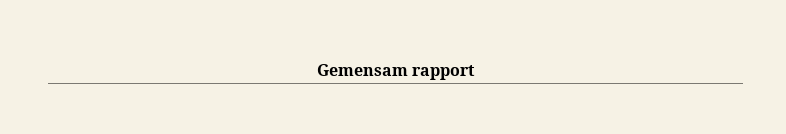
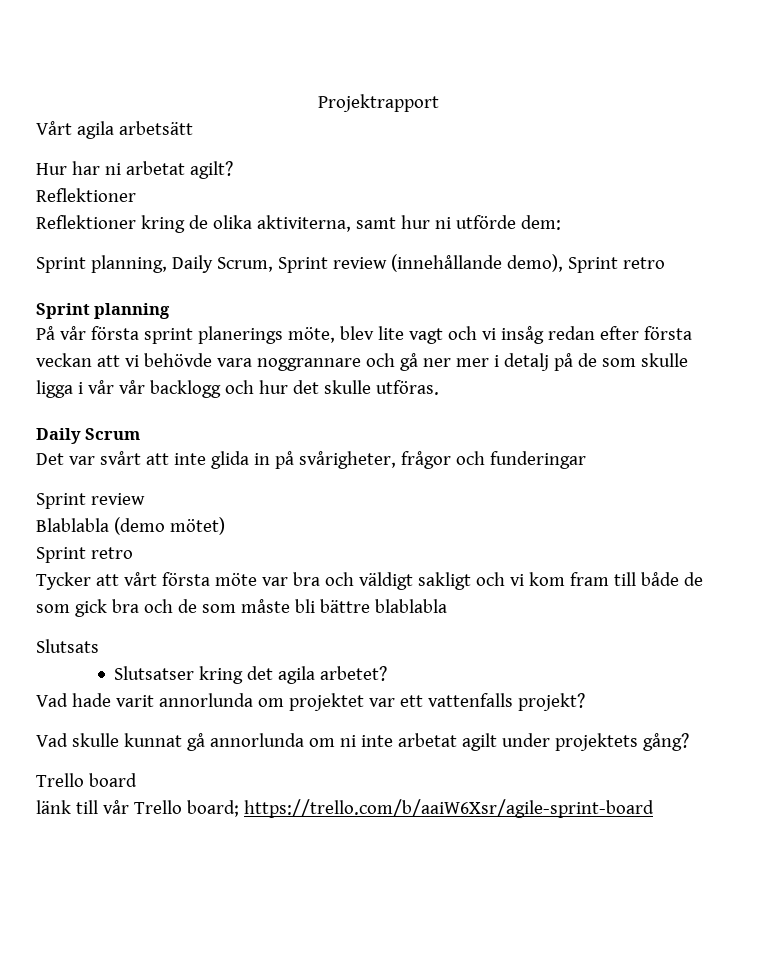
[316,64,476,80] Gemensam rapport -> [318,94,439,112] [36,121,193,139] [36,161,233,179] [36,188,136,202] [36,215,561,233] [36,254,665,273] [36,303,171,319] [36,326,692,344] [36,353,688,371] [36,380,439,398] [36,428,141,444] [36,451,586,469] [36,493,145,509] [36,517,225,535] [36,547,133,563] [36,572,703,590] [36,599,447,617] [36,639,99,653] [114,666,388,684] [36,693,585,711] [36,733,689,751] [36,773,137,787] [36,799,654,818] Projektrapport // Vårt agila arbetsätt // Hur har ni arbetat agilt? // Reflektioner // Reflektioner kring de olika aktiviterna, samt hur ni utförde dem: // Sprint planning, Daily Scrum, Sprint review (innehållande demo), Sprint retro // Sprint planning // På vår första sprint planerings möte, blev lite vagt och vi insåg redan efter första veckan att vi behövde vara noggrannare och gå ner mer i detalj på de som skulle ligga i vår vår backlogg och hur det skulle utföras. // Daily Scrum // Det var svårt att inte glida in på svårigheter, frågor och funderingar // Sprint review // Blablabla (demo mötet) // Sprint retro // Tycker att vårt första möte var bra och väldigt sakligt och vi kom fram till både de som gick bra och de som måste bli bättre blablabla // Slutsats // Slutsatser kring det agila arbetet? // Vad hade varit annorlunda om projektet var ett vattenfalls projekt? // Vad skulle kunnat gå annorlunda om ni inte arbetat agilt under projektets gång? // Trello board // länk till vår Trello board; https://trello.com/b/aaiW6Xsr/agile-sprint-board

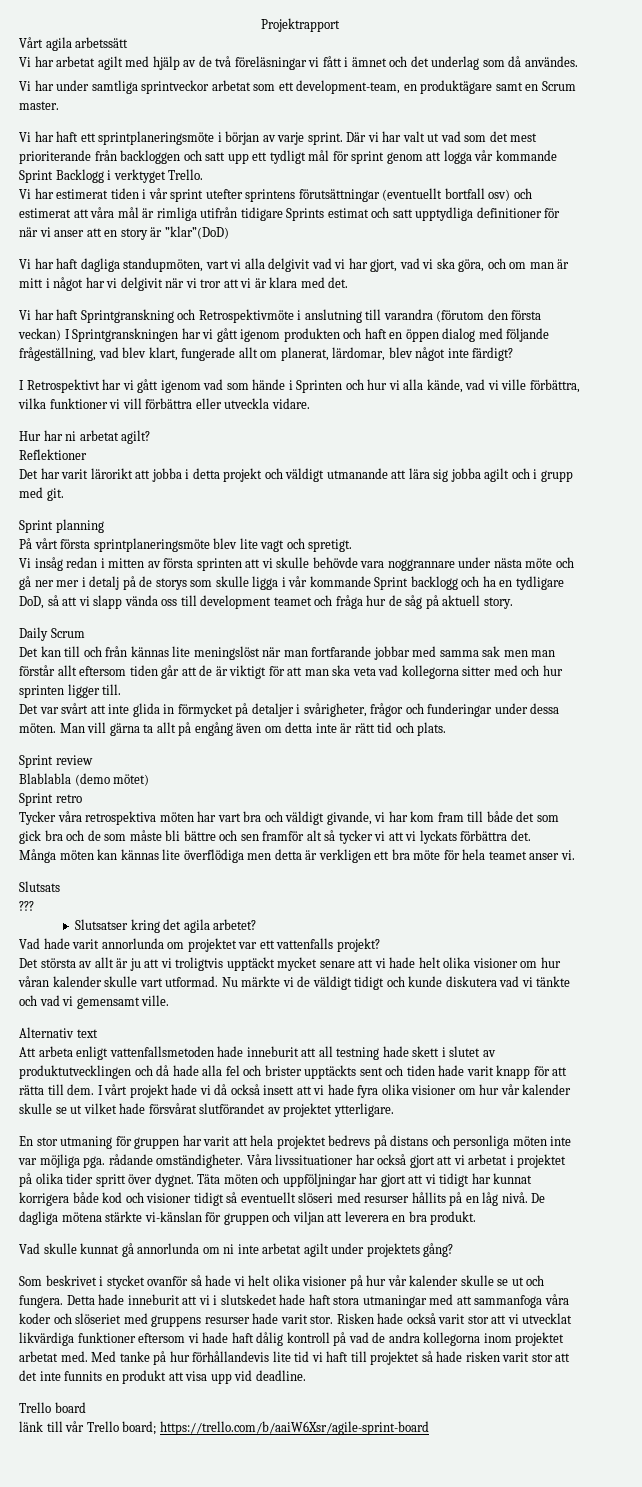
[118,121,193,135] arbetsätt -> [75,37,129,48] [19,56,578,70] [19,80,576,94] [19,101,59,110] [19,131,538,145] [19,150,557,164] [19,169,204,183] [19,188,532,202] [19,207,561,221] [19,226,229,240] [19,258,570,272] [19,277,349,291] [19,309,542,323] [18,328,550,342] [19,347,514,361] [19,379,580,393] [18,398,310,409] arbetssätt // Vi har arbetat agilt med hjälp av de två föreläsningar vi fått i ämnet och det underlag som då användes. // Vi har under samtliga sprintveckor arbetat som ett development-team, en produktägare samt en Scrum master. // Vi har haft ett sprintplaneringsmöte i början av varje sprint. Där vi har valt ut vad som det mest prioriterande från backloggen och satt upp ett tydligt mål för sprint genom att logga vår kommande Sprint Backlogg i verktyget Trello. // Vi har estimerat tiden i vår sprint utefter sprintens förutsättningar (eventuellt bortfall osv) och estimerat att våra mål är rimliga utifrån tidigare Sprints estimat och satt upptydliga definitioner för när vi anser att en story är ”klar”(DoD) // Vi har haft dagliga standupmöten, vart vi alla delgivit vad vi har gjort, vad vi ska göra, och om man är mitt i något har vi delgivit när vi tror att vi är klara med det. // Vi har haft Sprintgranskning och Retrospektivmöte i anslutning till varandra (förutom den första veckan) I Sprintgranskningen har vi gått igenom produkten och haft en öppen dialog med följande frågeställning, vad blev klart, fungerade allt om planerat, lärdomar, blev något inte färdigt? // I Retrospektivt har vi gått igenom vad som hände i Sprinten och hur vi alla kände, vad vi ville förbättra, vilka funktioner vi vill förbättra eller utveckla vidare.
[36,215,561,233] [36,254,665,273] [36,303,171,319] [36,326,692,344] [36,353,139,367] Reflektioner kring de olika aktiviterna, samt hur ni utförde dem: // Sprint planning, Daily Scrum, Sprint review (innehållande demo), Sprint retro // Sprint planning // På vår första sprint planerings möte, blev lite vagt och vi insåg redan efter första veckan att vi -> [19,468,573,482] [19,487,64,501] [19,519,104,533] [19,538,353,552] [19,557,310,571] Det har varit lärorikt att jobba i detta projekt och väldigt utmanande att lära sig jobba agilt och i grupp med git. // Sprint planning // På vårt första sprintplaneringsmöte blev lite vagt och spretigt. // Vi insåg redan i mitten av första sprinten att vi skulle
(361, 364) none -> [458,557,553,568] under nästa möte
(597, 360) none -> [155,578,187,590] storys
[118,380,439,398] [36,428,141,444] vår backlogg och hur det skulle utföras. // Daily Scrum -> [309,576,564,590] [19,595,513,609] [19,627,85,641] [19,646,556,660] [19,665,563,679] [19,684,122,698] kommande Sprint backlogg och ha en tydligare DoD, så att vi slapp vända oss till development teamet och fråga hur de såg på aktuell story. // Daily Scrum // Det kan till och från kännas lite meningslöst när man fortfarande jobbar med samma sak men man förstår allt eftersom tiden går att de är viktigt för att man ska veta vad kollegorna sitter med och hur sprinten ligger till.
[274,451,294,469] på -> [177,703,301,717] förmycket på detaljer i
(586, 460) none -> [494,703,560,714] [19,722,447,736] under dessa möten. Man vill gärna ta allt på engång även om detta inte är rätt tid och plats.
[95,572,524,590] att vårt första möte var bra och väldigt sakligt och vi -> [57,811,408,825] våra retrospektiva möten har vart bra och väldigt givande, vi har
[683,572,703,586] de -> [516,811,535,822] det
[374,599,447,613] blablabla -> [219,830,531,844] [19,849,575,863] och sen framför alt så tycker vi att vi lyckats förbättra det. // Många möten kan kännas lite överflödiga men detta är verkligen ett bra möte för hela teamet anser vi.
(99, 646) none -> [19,901,34,911] // ???
(585, 702) none -> [19,957,561,971] [18,976,571,990] [19,995,170,1009] [19,1027,98,1038] [19,1046,496,1060] [19,1065,568,1079] [19,1084,572,1098] [19,1103,394,1117] [19,1135,572,1149] [18,1154,567,1168] [19,1173,533,1187] [19,1192,546,1206] [19,1211,477,1225] // Det största av allt är ju att vi troligtvis upptäckt mycket senare att vi hade helt olika visioner om hur våran kalender skulle vart utformad. Nu märkte vi de väldigt tidigt och kunde diskutera vad vi tänkte och vad vi gemensamt ville. // Alternativ text // Att arbeta enligt vattenfallsmetoden hade inneburit att all testning hade skett i slutet av produktutvecklingen och då hade alla fel och brister upptäckts sent och tiden hade varit knapp för att rätta till dem. I vårt projekt hade vi då också insett att vi hade fyra olika visioner om hur vår kalender skulle se ut vilket hade försvårat slutförandet av projektet ytterligare. // En stor utmaning för gruppen har varit att hela projektet bedrevs på distans och personliga möten inte var möjliga pga. rådande omständigheter. Våra livssituationer har också gjort att vi arbetat i projektet på olika tider spritt över dygnet. Täta möten och uppföljningar har gjort att vi tidigt har kunnat korrigera både kod och visioner tidigt så eventuellt slöseri med resurser hållits på en låg nivå. De dagliga mötena stärkte vi-känslan för gruppen och viljan att leverera en bra produkt.
(689, 742) none -> [19,1275,545,1289] [19,1294,569,1308] [19,1313,573,1327] [19,1332,565,1346] [19,1351,571,1365] [19,1370,306,1384] // Som beskrivet i stycket ovanför så hade vi helt olika visioner på hur vår kalender skulle se ut och fungera. Detta hade inneburit att vi i slutskedet hade haft stora utmaningar med att sammanfoga våra koder och slöseriet med gruppens resurser hade varit stor. Risken hade också varit stor att vi utvecklat likvärdiga funktioner eftersom vi hade haft dålig kontroll på vad de andra kollegorna inom projektet arbetat med. Med tanke på hur förhållandevis lite tid vi haft till projektet så hade risken varit stor att det inte funnits en produkt att visa upp vid deadline.

